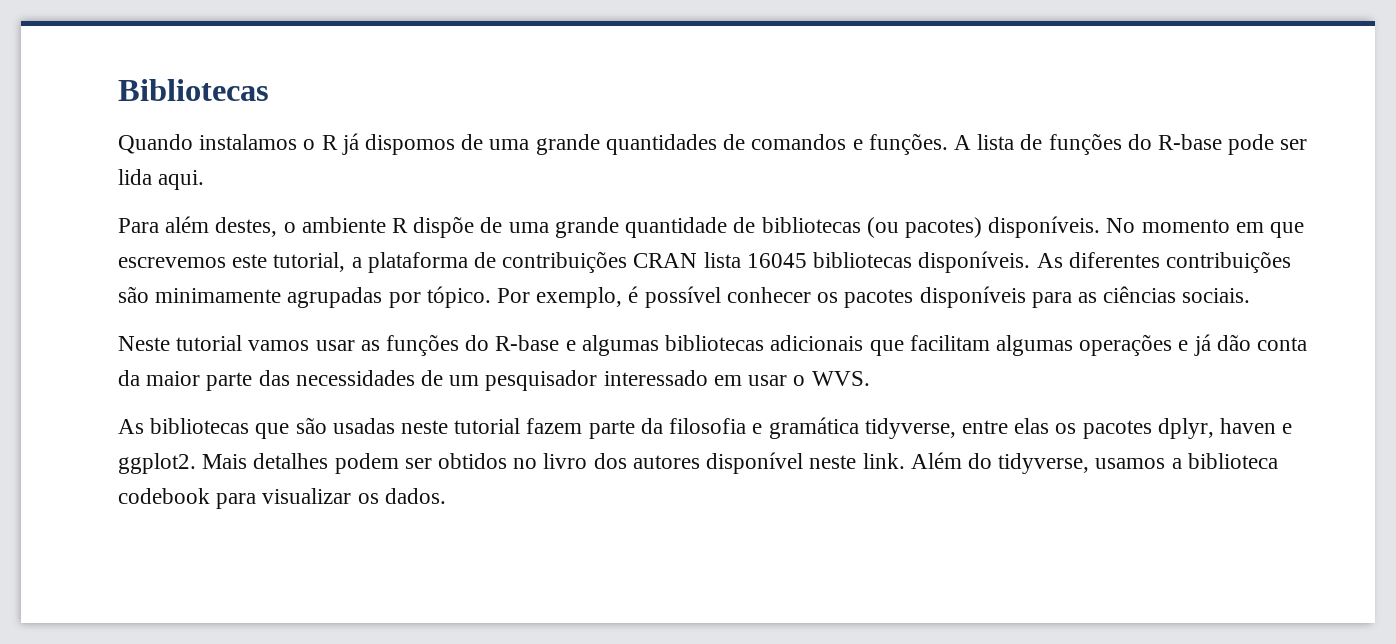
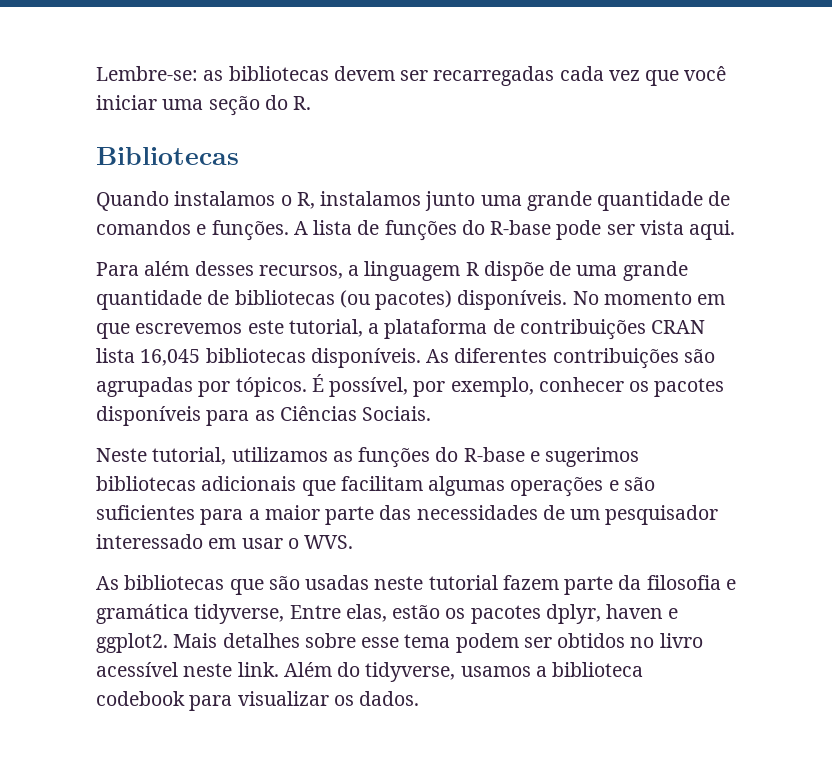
(118, 90) none -> [96,66,727,86] [96,95,312,116] Lembre-se: as bibliotecas devem ser recarregadas cada vez que você iniciar uma seção do R. //
[321,133,717,155] R já dispomos de uma grande quantidades -> [296,191,704,211] R, instalamos junto uma grande quantidade
[118,169,152,185] lida -> [639,220,684,235] vista
[215,217,386,237] destes, o ambiente -> [194,261,461,281] desses recursos, a linguagem
[746,253,807,268] 16045 -> [140,349,201,366] 16,045
[155,288,282,303] minimamente -> (715, 356) none
[426,286,721,308] tópico. Por exemplo, é possível -> [235,374,534,397] tópicos. É possível, por exemplo,
[1103,286,1251,303] ciências sociais. -> [279,406,432,421] Ciências Sociais.
[176,335,355,351] tutorial vamos usar -> [152,447,328,465] tutorial, utilizamos
[581,335,659,356] algumas -> [545,447,640,467] sugerimos
[1193,334,1307,356] [118,370,140,386] já dão conta da -> [623,477,655,491] [96,505,260,525] são suficientes para a
[961,418,1050,434] entre elas -> [289,604,441,622] Entre elas, estão
(329, 461) none -> [304,633,451,648] sobre esse tema
[593,452,804,474] dos autores disponível -> [96,662,178,677] acessível

